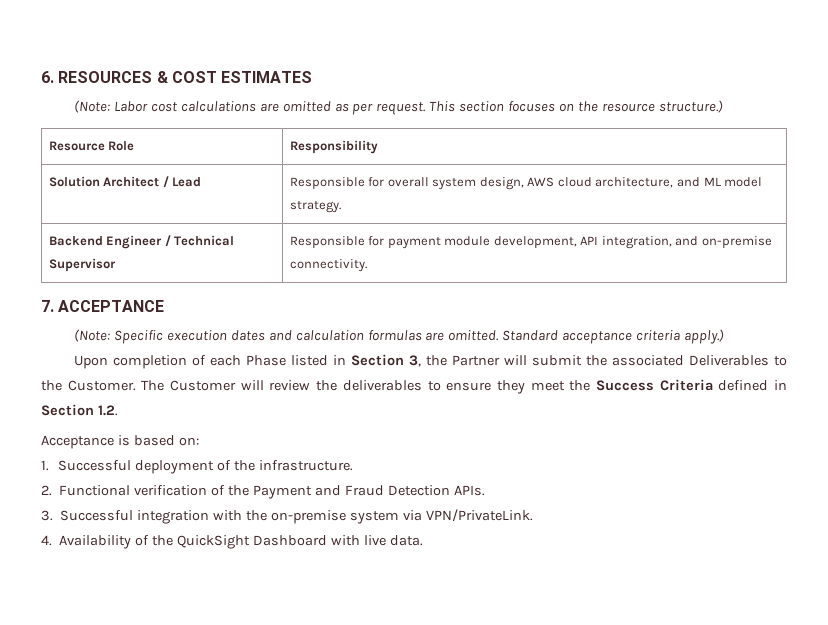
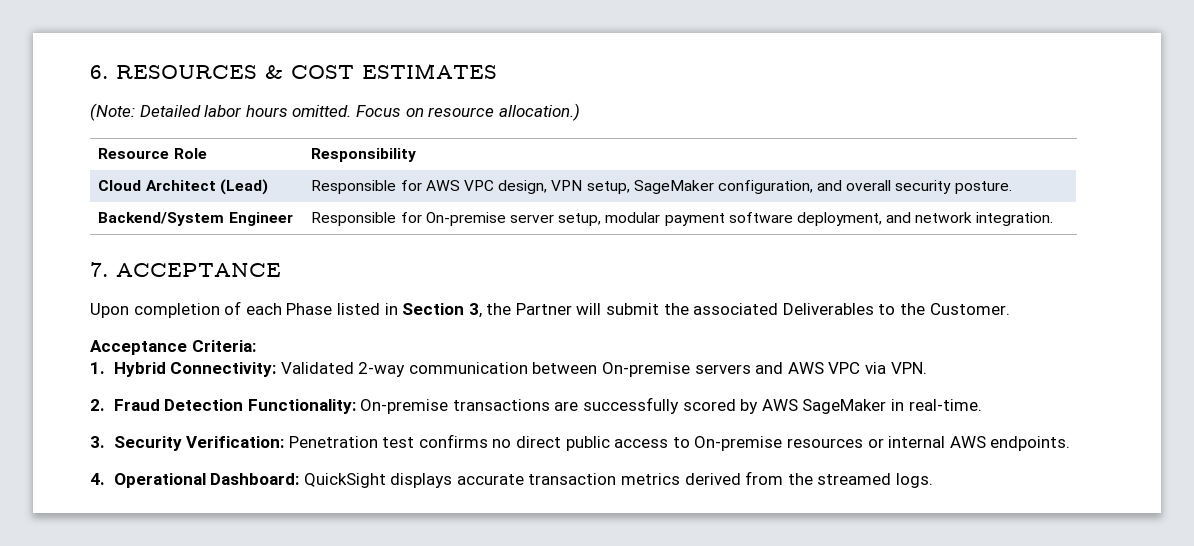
[113,100,723,115] [48,141,135,151] [289,140,378,154] [48,176,202,188] [289,177,763,190] [289,201,341,213] [48,235,235,249] [48,258,116,272] [289,236,772,249] [289,259,367,272] [41,300,165,312] [74,329,725,344] Labor cost calculations are omitted as per request. This section focuses on the resource structure.) // Resource Role | Responsibility // Solution Architect / Lead | Responsible for overall system design, AWS cloud architecture, and ML model strategy. // Backend Engineer / Technical Supervisor | Responsible for payment module development, API integration, and on-premise connectivity. // 7. ACCEPTANCE // (Note: Specific execution dates and calculation formulas are omitted. Standard acceptance criteria apply.) -> [139,103,580,121] [98,148,207,159] [311,148,417,162] [98,179,268,195] [311,180,1012,194] [98,212,293,226] [311,212,1054,226] [90,262,281,277] Detailed labor hours omitted. Focus on resource allocation.) // Resource Role | Responsibility // Cloud Architect (Lead) | Responsible for AWS VPC design, VPN setup, SageMaker configuration, and overall security posture. // Backend/System Engineer | Responsible for On-premise server setup, modular payment software deployment, and network integration. // 7. ACCEPTANCE
[141,379,787,394] [41,404,118,416] [41,435,199,449] [41,460,353,474] [41,485,485,499] [41,509,533,524] [41,535,423,549] The Customer will review the deliverables to ensure they meet the Success Criteria defined in Section 1.2. // Acceptance is based on: // 1. Successful deployment of the infrastructure. // 2. Functional verification of the Payment and Fraud Detection APIs. // 3. Successful integration with the on-premise system via VPN/PrivateLink. // 4. Availability of the QuickSight Dashboard with live data. -> [90,340,256,355] [90,362,927,377] [90,397,982,414] [90,434,1071,451] [90,471,933,488] // Acceptance Criteria: // 1. Hybrid Connectivity: Validated 2-way communication between On-premise servers and AWS VPC via VPN. // 2. Fraud Detection Functionality: On-premise transactions are successfully scored by AWS SageMaker in real-time. // 3. Security Verification: Penetration test confirms no direct public access to On-premise resources or internal AWS endpoints. // 4. Operational Dashboard: QuickSight displays accurate transaction metrics derived from the streamed logs.

